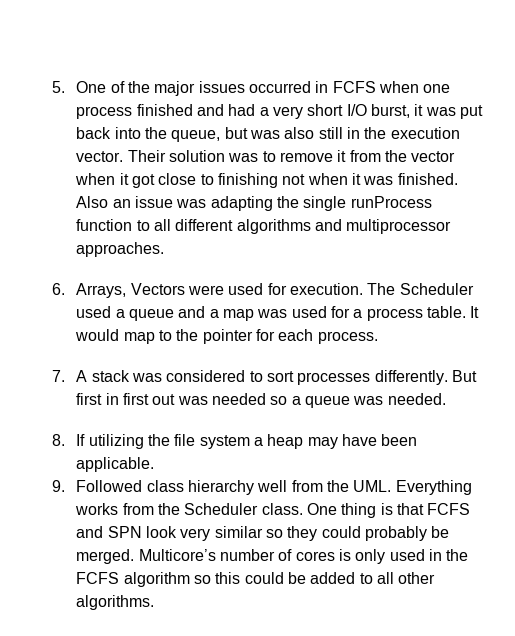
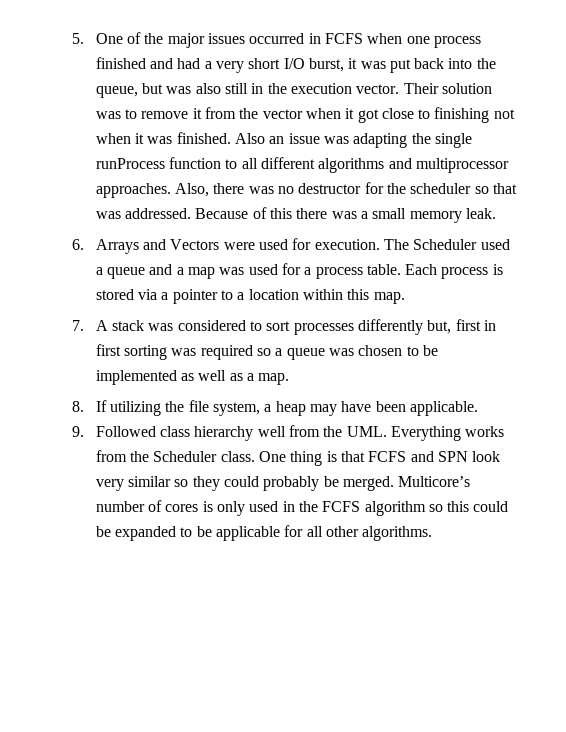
(165, 249) none -> [174,182,517,197] [95,207,496,223] Also, there was no destructor for the scheduler so that was addressed. Because of this there was a small memory leak.
[76,283,127,298] Arrays, -> [95,239,166,254] Arrays and
[470,306,480,318] [75,329,378,344] It would map to the pointer for each process. -> [405,264,503,279] [95,289,405,304] Each process is stored via a pointer to a location within this map.
[374,370,478,385] differently. But -> [357,319,452,335] differently but,
[152,393,267,405] out was needed -> [123,345,253,360] sorting was required
[387,393,446,405] needed. -> [358,345,438,356] [95,370,290,385] chosen to be implemented as well as a map.
[199,435,250,449] system -> [212,402,260,416] system,
[310,572,373,584] added to -> [114,525,304,541] expanded to be applicable for

